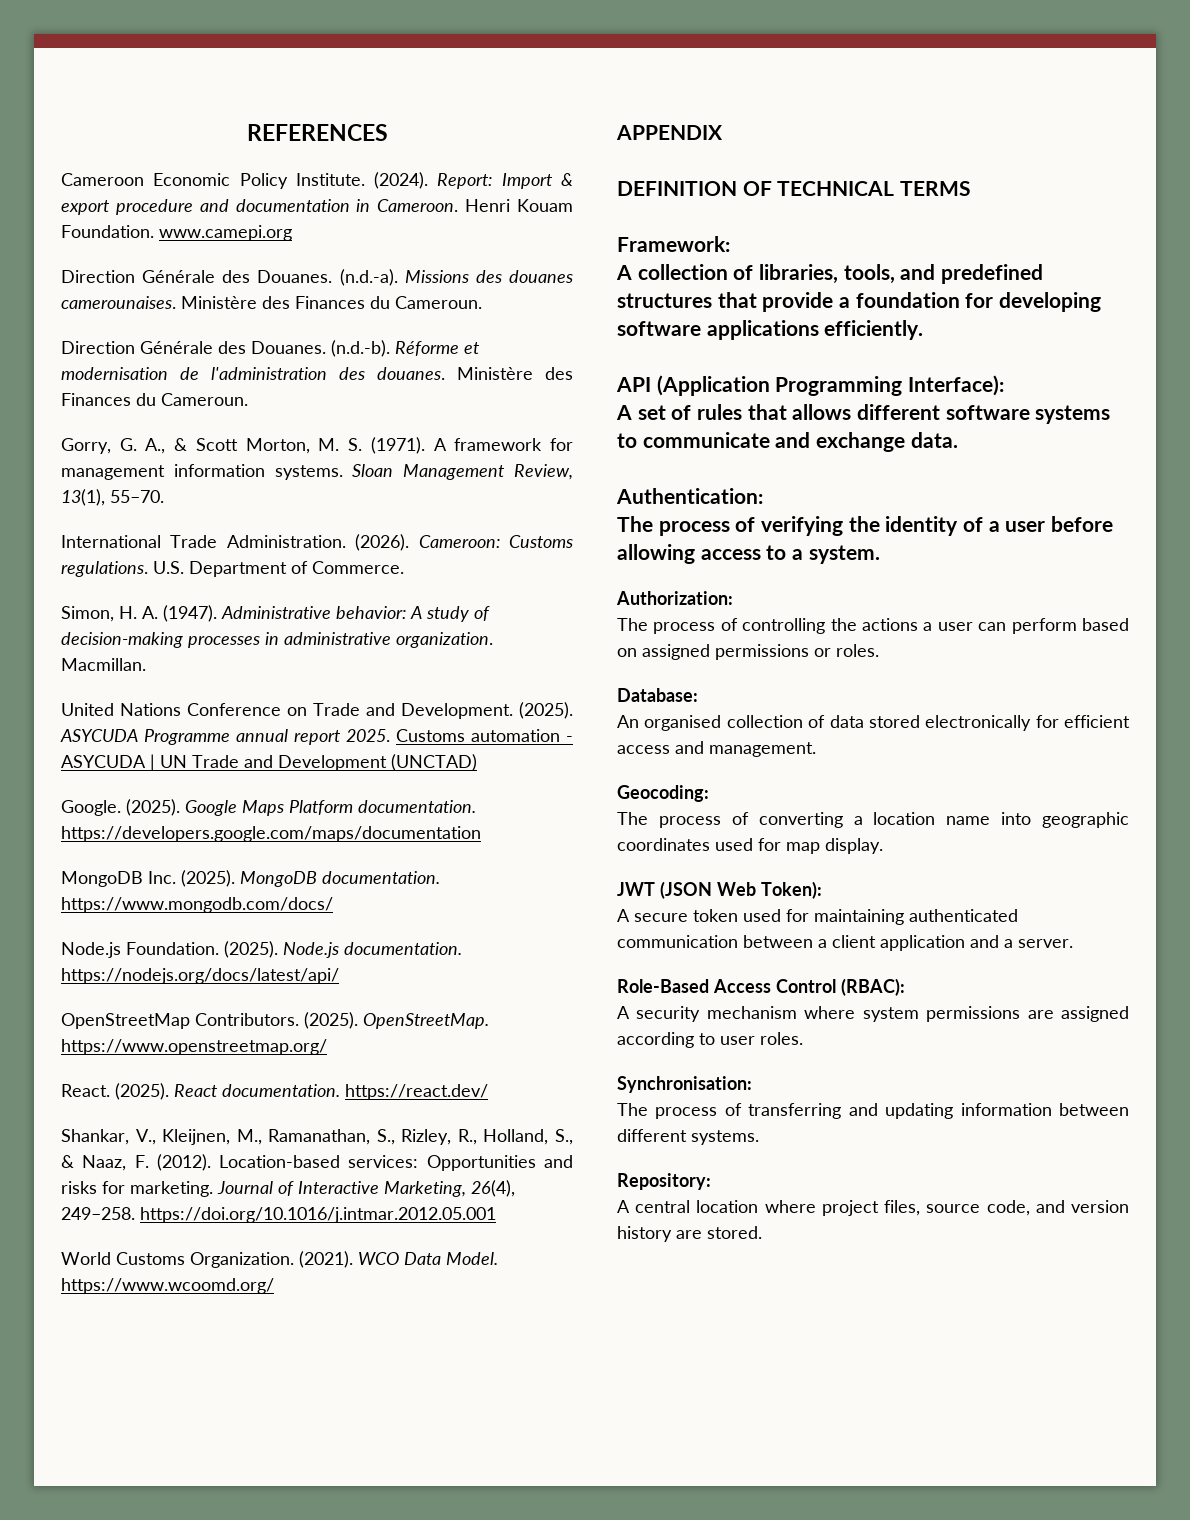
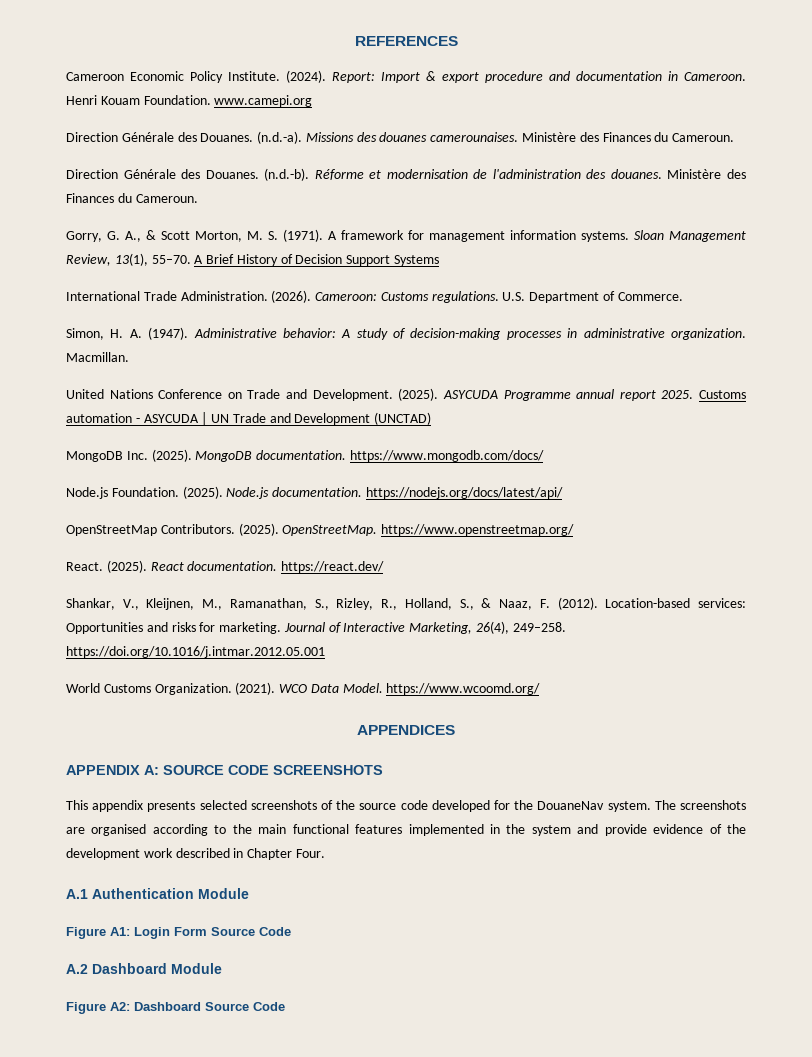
(164, 496) none -> [194,254,440,266] A Brief History of Decision Support Systems
[61,799,476,816] [61,826,481,842] // Google. (2025). Google Maps Platform documentation. https://developers.google.com/maps/documentation -> (432, 418) none
(274, 1286) none -> [357,725,455,735] // APPENDICES
[617,181,972,196] [617,236,730,252] [616,264,1044,284] [617,292,1102,312] [617,320,924,340] [616,375,1005,396] [616,404,1111,424] [617,432,958,452] [616,488,763,504] [617,516,1114,536] [617,544,880,564] [616,591,733,605] [617,618,1129,634] [617,644,879,660] [617,688,698,702] [617,715,1130,731] [617,741,816,757] [617,785,709,802] [617,812,1129,828] [617,838,883,854] [617,881,822,899] [617,909,1018,925] [617,935,1073,951] [617,978,905,996] [617,1006,1129,1022] [617,1032,803,1048] [617,1076,752,1093] [617,1103,1129,1119] [617,1129,759,1145] [617,1173,711,1190] [617,1200,1129,1216] [617,1226,762,1242] // DEFINITION OF TECHNICAL TERMS // Framework: // A collection of libraries, tools, and predefined structures that provide a foundation for developing software applications efficiently. // API (Application Programming Interface): // A set of rules that allows different software systems to communicate and exchange data. // Authentication: // The process of verifying the identity of a user before allowing access to a system. // Authorization: // The process of controlling the actions a user can perform based on assigned permissions or roles. // Database: // An organised collection of data stored electronically for efficient access and management. // Geocoding: // The process of converting a location name into geographic coordinates used for map display. // JWT (JSON Web Token): // A secure token used for maintaining authenticated communication between a client application and a server. // Role-Based Access Control (RBAC): // A security mechanism where system permissions are assigned according to user roles. // Synchronisation: // The process of transferring and updating information between different systems. // Repository: // A central location where project files, source code, and version history are stored. -> [144,765,383,775] [66,800,746,812] [66,824,746,836] [66,848,325,860] [66,888,249,899] [66,927,291,939] [66,963,222,974] [66,1002,285,1014] A: SOURCE CODE SCREENSHOTS // This appendix presents selected screenshots of the source code developed for the DouaneNav system. The screenshots are organised according to the main functional features implemented in the system and provide evidence of the development work described in Chapter Four. // A.1 Authentication Module // Figure A1: Login Form Source Code // A.2 Dashboard Module // Figure A2: Dashboard Source Code

